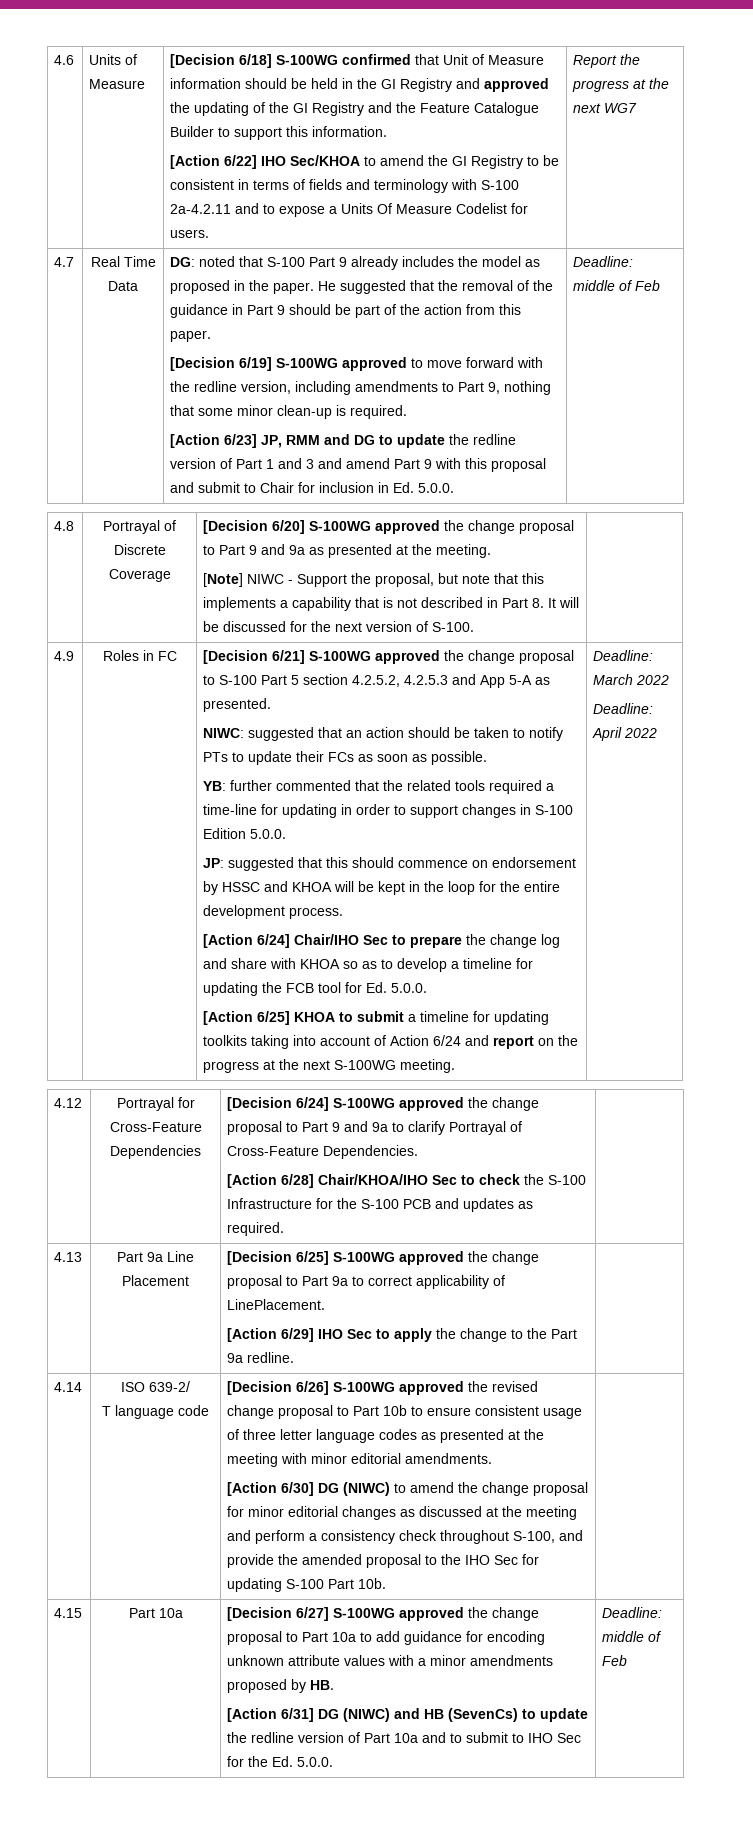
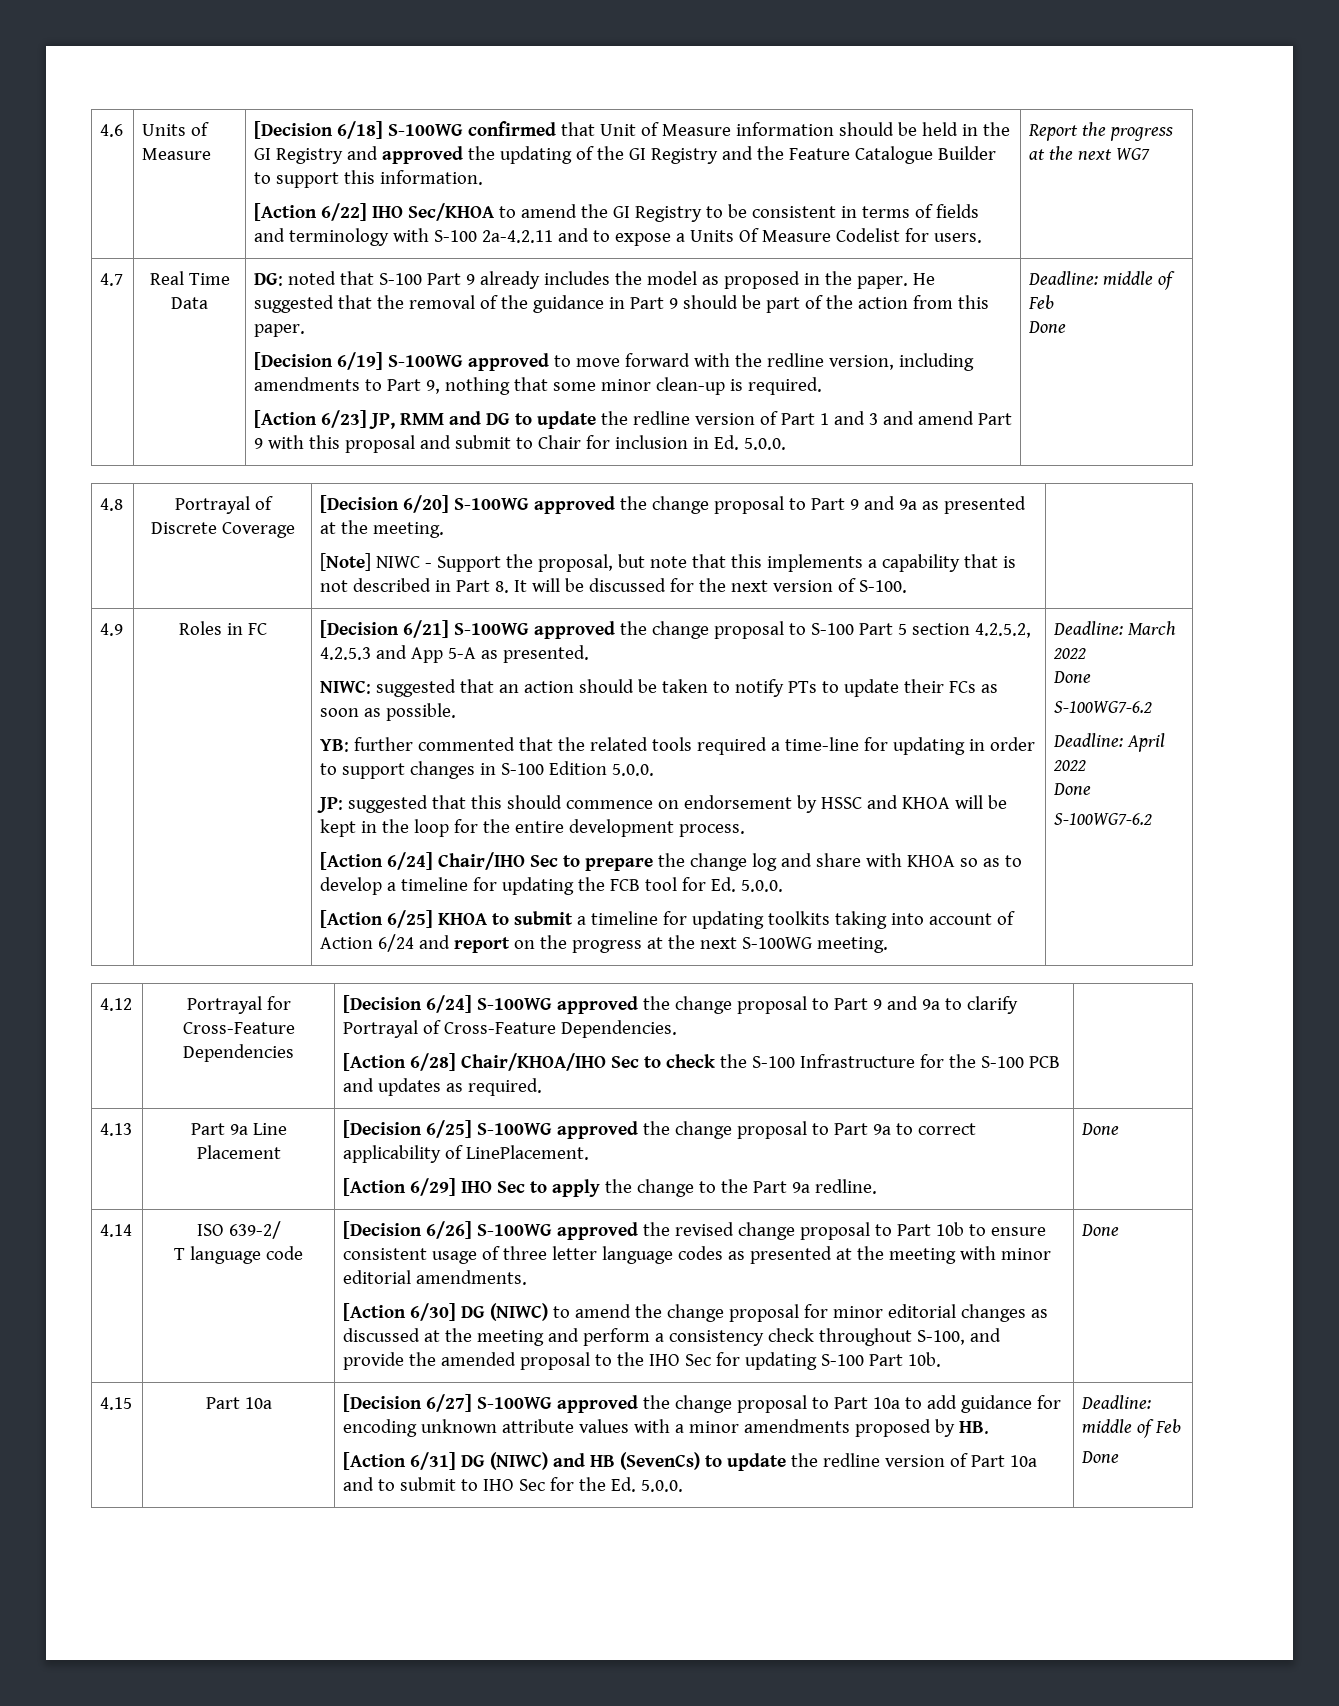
(661, 285) none -> [1028,321,1067,333] // Done
(670, 680) none -> [1053,671,1092,683] [1054,701,1153,713] // Done // S-100WG7-6.2
(658, 733) none -> [1053,783,1092,795] [1054,813,1153,825] // Done // S-100WG7-6.2
(295, 1357) none -> [1081,1123,1120,1135] Done
(387, 1583) none -> [1081,1224,1120,1236] Done
(628, 1660) none -> [1081,1451,1120,1463] // Done

